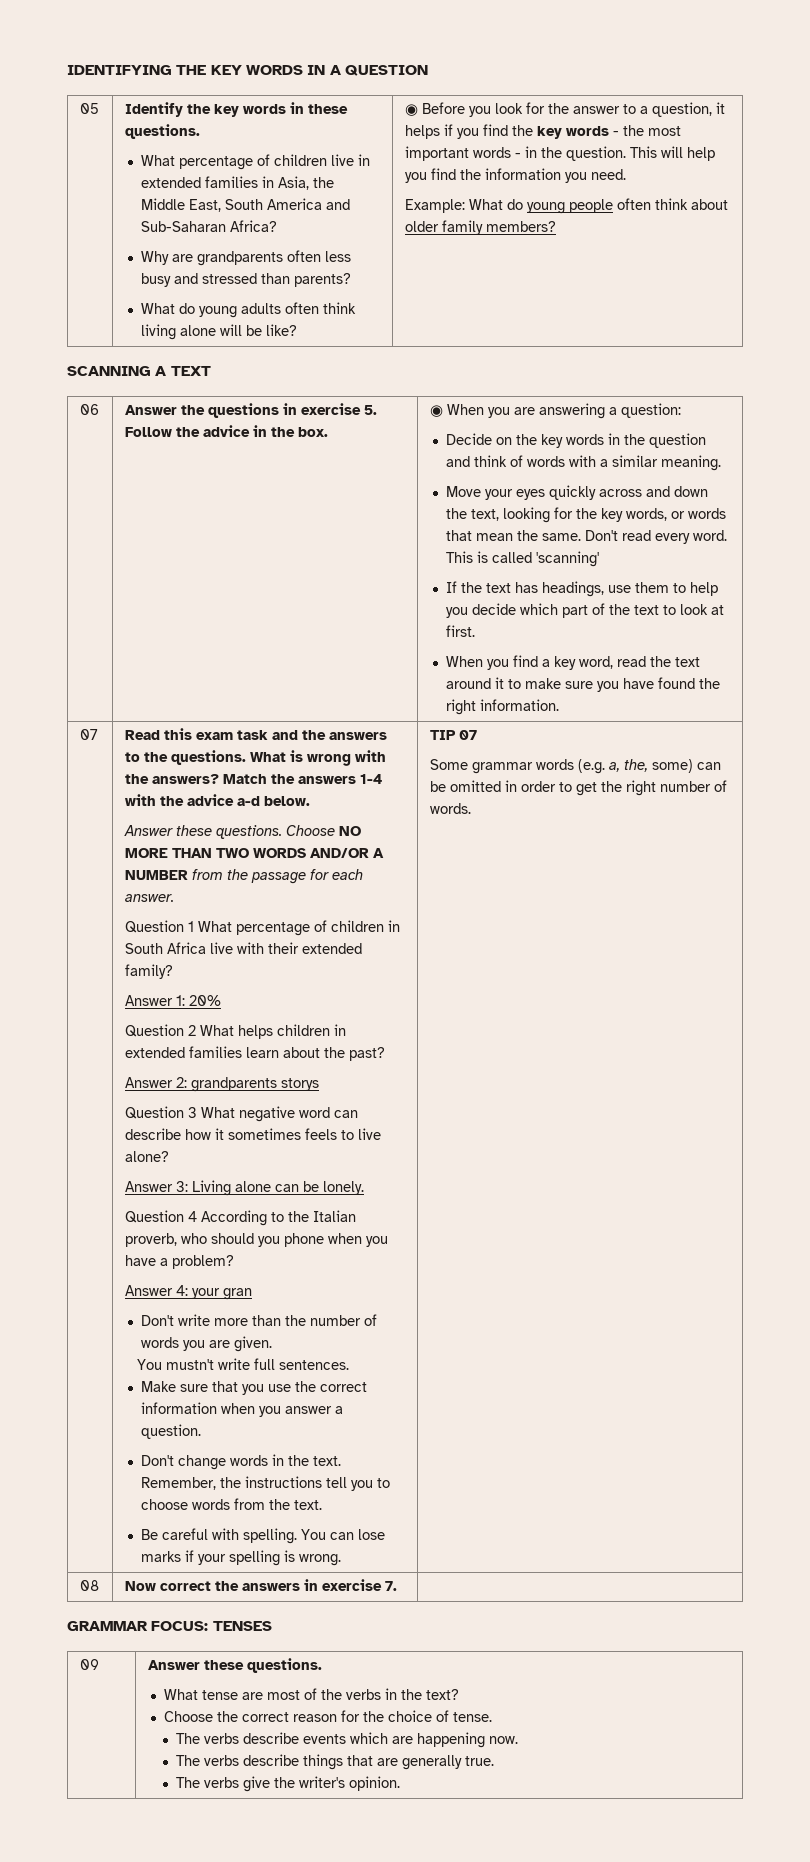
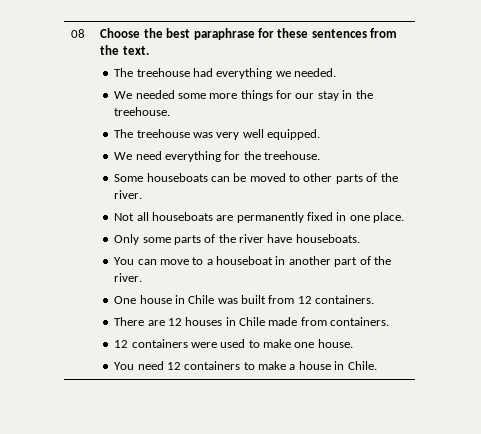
[67,65,428,76] [79,103,99,114] [124,102,348,117] [124,124,200,139] [140,154,370,170] [140,176,334,190] [140,198,350,212] [140,220,277,232] [140,250,351,266] [140,273,351,287] [140,302,356,318] [140,324,297,340] [404,102,725,117] [404,124,681,139] [404,146,715,161] [404,168,626,183] [404,198,728,214] [404,220,556,235] [67,366,211,376] [79,404,99,415] [124,403,377,418] [124,425,328,437] [429,403,681,419] [445,433,706,448] [445,455,721,471] [445,485,708,500] [445,507,726,523] [445,530,727,544] [445,551,599,567] [445,581,718,597] [445,603,724,618] [445,625,475,637] [445,655,700,670] [445,677,720,692] [445,699,559,715] [79,729,98,740] [124,728,387,740] [124,750,386,766] [124,774,382,784] [124,794,310,806] [123,825,361,839] [124,848,384,858] [124,869,363,884] [124,894,174,902] [124,920,400,936] [124,942,362,954] [124,964,173,979] [124,995,221,1006] [124,1024,346,1039] [124,1046,385,1061] [124,1077,319,1092] [124,1106,358,1122] [124,1128,381,1140] [124,1151,169,1162] [124,1180,364,1196] [124,1210,356,1226] [124,1233,388,1247] [124,1255,234,1269] [124,1285,252,1300] [140,1314,377,1326] [140,1336,272,1352] [136,1358,349,1370] [140,1381,367,1395] [140,1402,343,1417] [140,1424,201,1439] [140,1454,341,1470] [140,1476,390,1491] [140,1498,322,1510] [140,1528,385,1544] [140,1550,341,1566] [429,730,477,740] [429,759,721,774] [429,780,727,796] [429,803,471,814] [79,1580,99,1591] [124,1579,397,1591] [67,1621,272,1631] [79,1659,99,1670] [147,1658,322,1673] [163,1688,459,1700] [163,1710,492,1722] [175,1732,518,1748] [175,1754,494,1770] [175,1776,400,1792] IDENTIFYING THE KEY WORDS IN A QUESTION // 05 | Identify the key words in these questions. // What percentage of children live in extended families in Asia, the Middle East, South America and Sub-Saharan Africa? // Why are grandparents often less busy and stressed than parents? // What do young adults often think living alone will be like? | ◉ Before you look for the answer to a question, it helps if you find the key words - the most important words - in the question. This will help you find the information you need. // Example: What do young people often think about older family members? // SCANNING A TEXT // 06 | Answer the questions in exercise 5. Follow the advice in the box. | ◉ When you are answering a question: // Decide on the key words in the question and think of words with a similar meaning. // Move your eyes quickly across and down the text, looking for the key words, or words that mean the same. Don't read every word. This is called 'scanning' // If the text has headings, use them to help you decide which part of the text to look at first. // When you find a key word, read the text around it to make sure you have found the right information. // 07 | Read this exam task and the answers to the questions. What is wrong with the answers? Match the answers 1-4 with the advice a-d below. // Answer these questions. Choose NO MORE THAN TWO WORDS AND/OR A NUMBER from the passage for each answer. // Question 1 What percentage of children in South Africa live with their extended family? // Answer 1: 20% // Question 2 What helps children in extended families learn about the past? // Answer 2: grandparents storys // Question 3 What negative word can describe how it sometimes feels to live alone? // Answer 3: Living alone can be lonely. // Question 4 According to the Italian proverb, who should you phone when you have a problem? // Answer 4: your gran // Don't write more than the number of words you are given. // You mustn't write full sentences. // Make sure that you use the correct information when you answer a question. // Don't change words in the text. Remember, the instructions tell you to choose words from the text. // Be careful with spelling. You can lose marks if your spelling is wrong. | TIP 07 // Some grammar words (e.g. a, the, some) can be omitted in order to get the right number of words. // 08 | Now correct the answers in exercise 7. | // GRAMMAR FOCUS: TENSES // 09 | Answer these questions. // What tense are most of the verbs in the text? // Choose the correct reason for the choice of tense. // The verbs describe events which are happening now. // The verbs describe things that are generally true. // The verbs give the writer's opinion. -> [71,29,86,38] [100,28,398,40] [100,45,149,55] [114,68,337,79] [114,90,373,101] [114,107,171,116] [114,129,321,140] [114,151,321,162] [114,173,398,184] [114,190,143,199] [114,212,405,223] [114,234,360,245] [114,256,391,267] [114,273,143,282] [114,295,375,304] [114,317,390,326] [114,339,353,348] [114,361,377,370] 08 | Choose the best paraphrase for these sentences from the text. // The treehouse had everything we needed. // We needed some more things for our stay in the treehouse. // The treehouse was very well equipped. // We need everything for the treehouse. // Some houseboats can be moved to other parts of the river. // Not all houseboats are permanently fixed in one place. // Only some parts of the river have houseboats. // You can move to a houseboat in another part of the river. // One house in Chile was built from 12 containers. // There are 12 houses in Chile made from containers. // 12 containers were used to make one house. // You need 12 containers to make a house in Chile.

